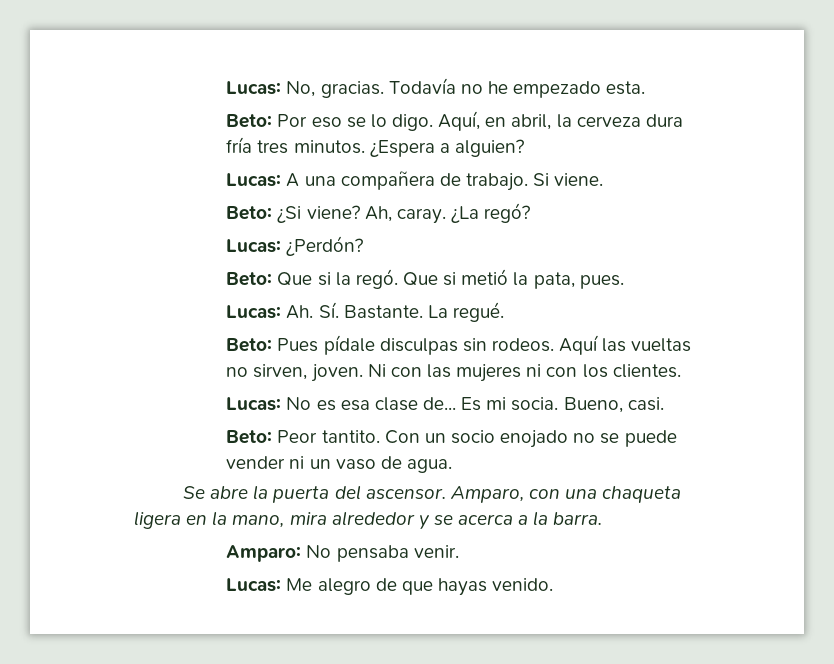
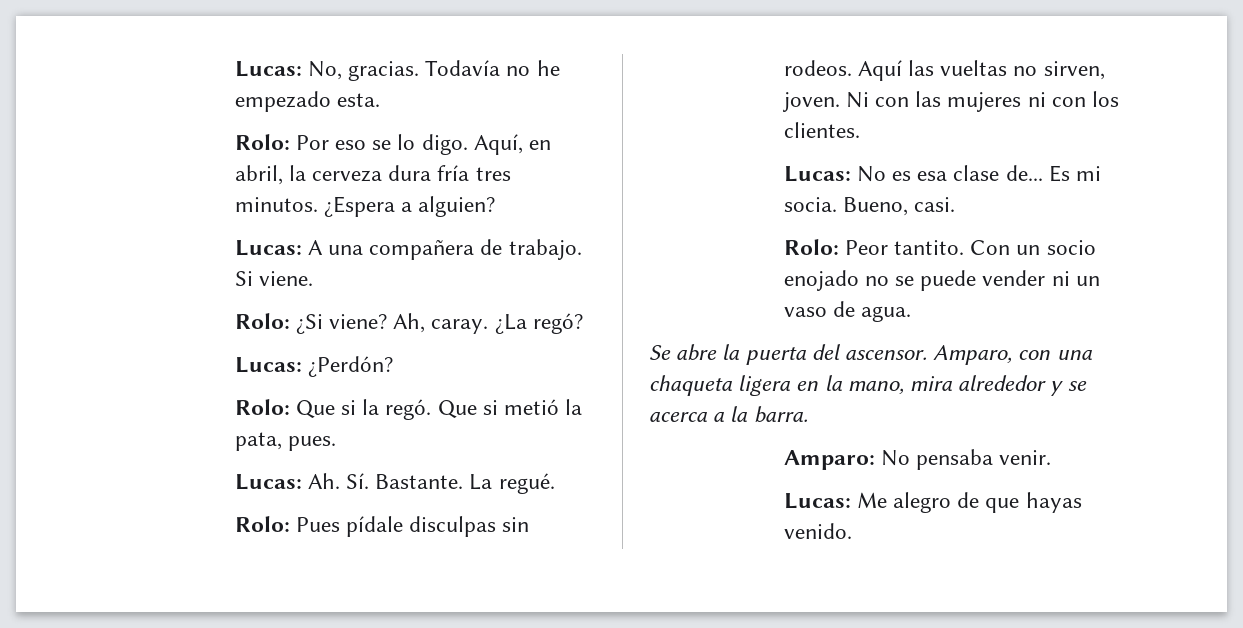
[226,114,273,128] Beto: -> [234,134,290,150] Rolo:
[226,206,273,220] Beto: -> [234,313,290,329] Rolo:
[226,272,273,286] Beto: -> [234,399,290,415] Rolo:
[226,338,273,352] Beto: -> [234,516,290,532] Rolo:
[226,430,273,444] Beto: -> [783,239,839,255] Rolo:

